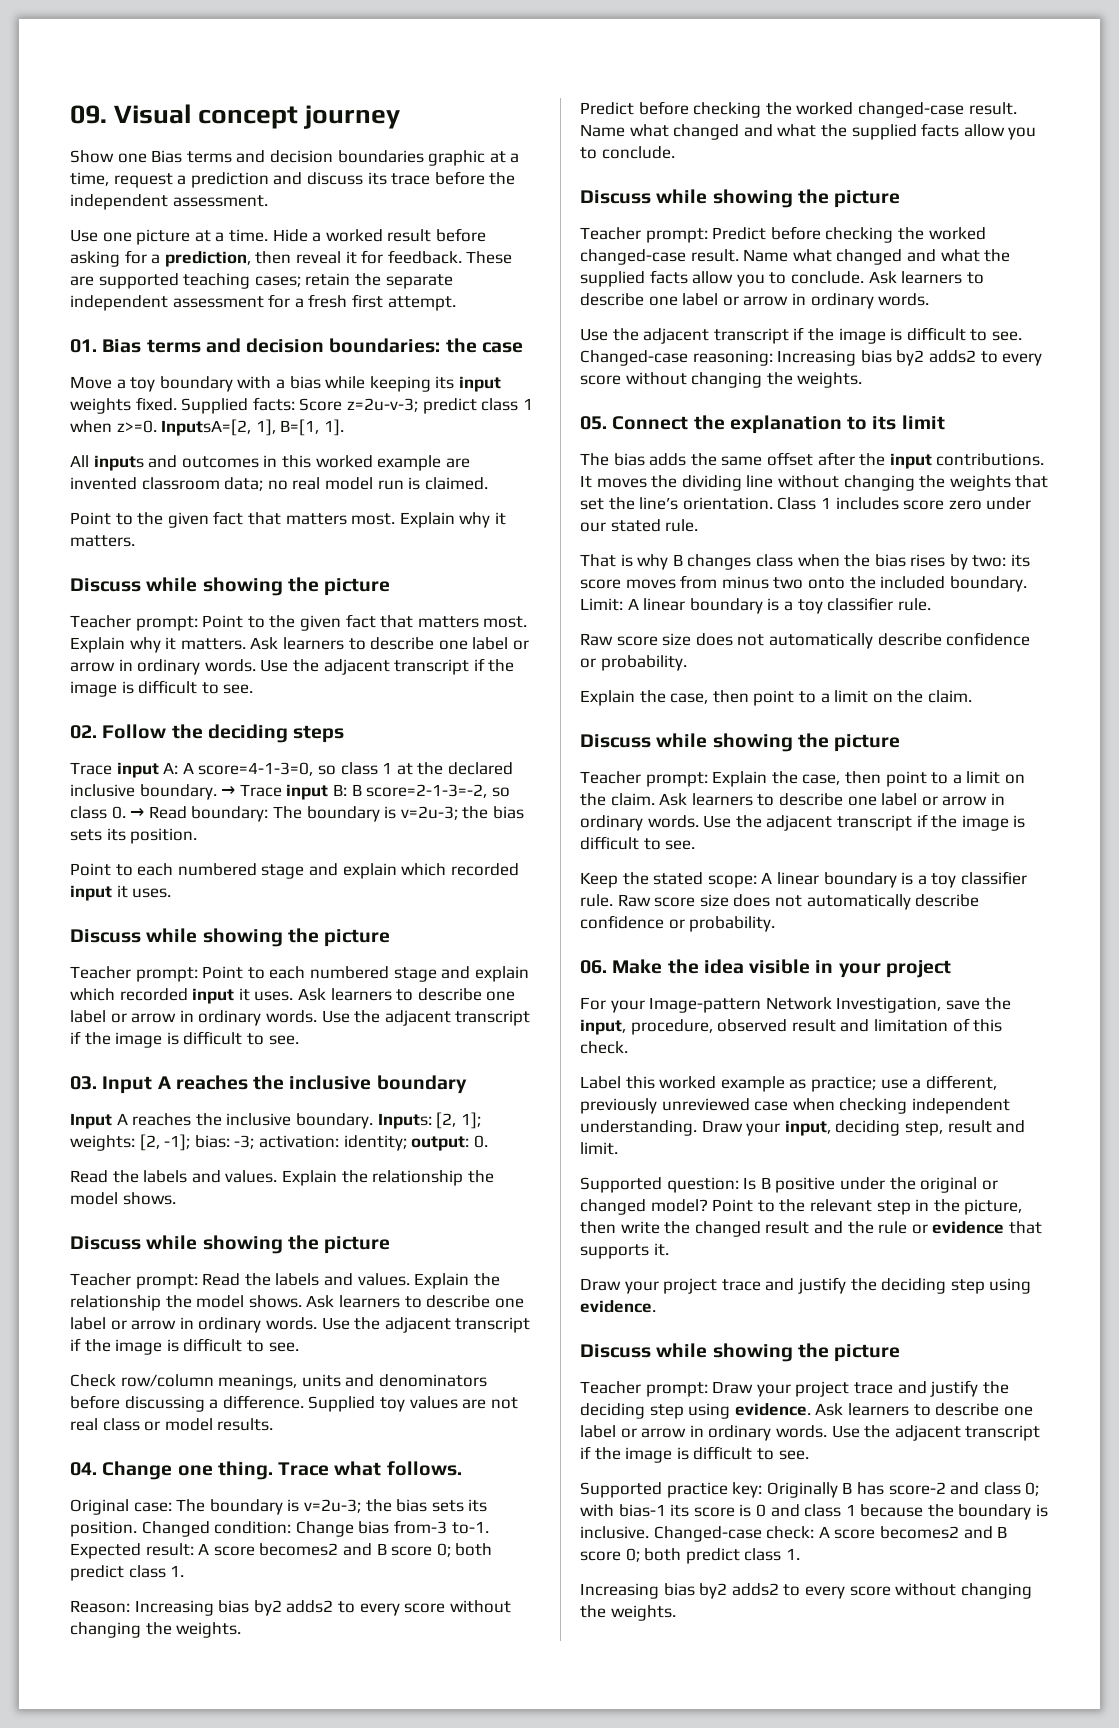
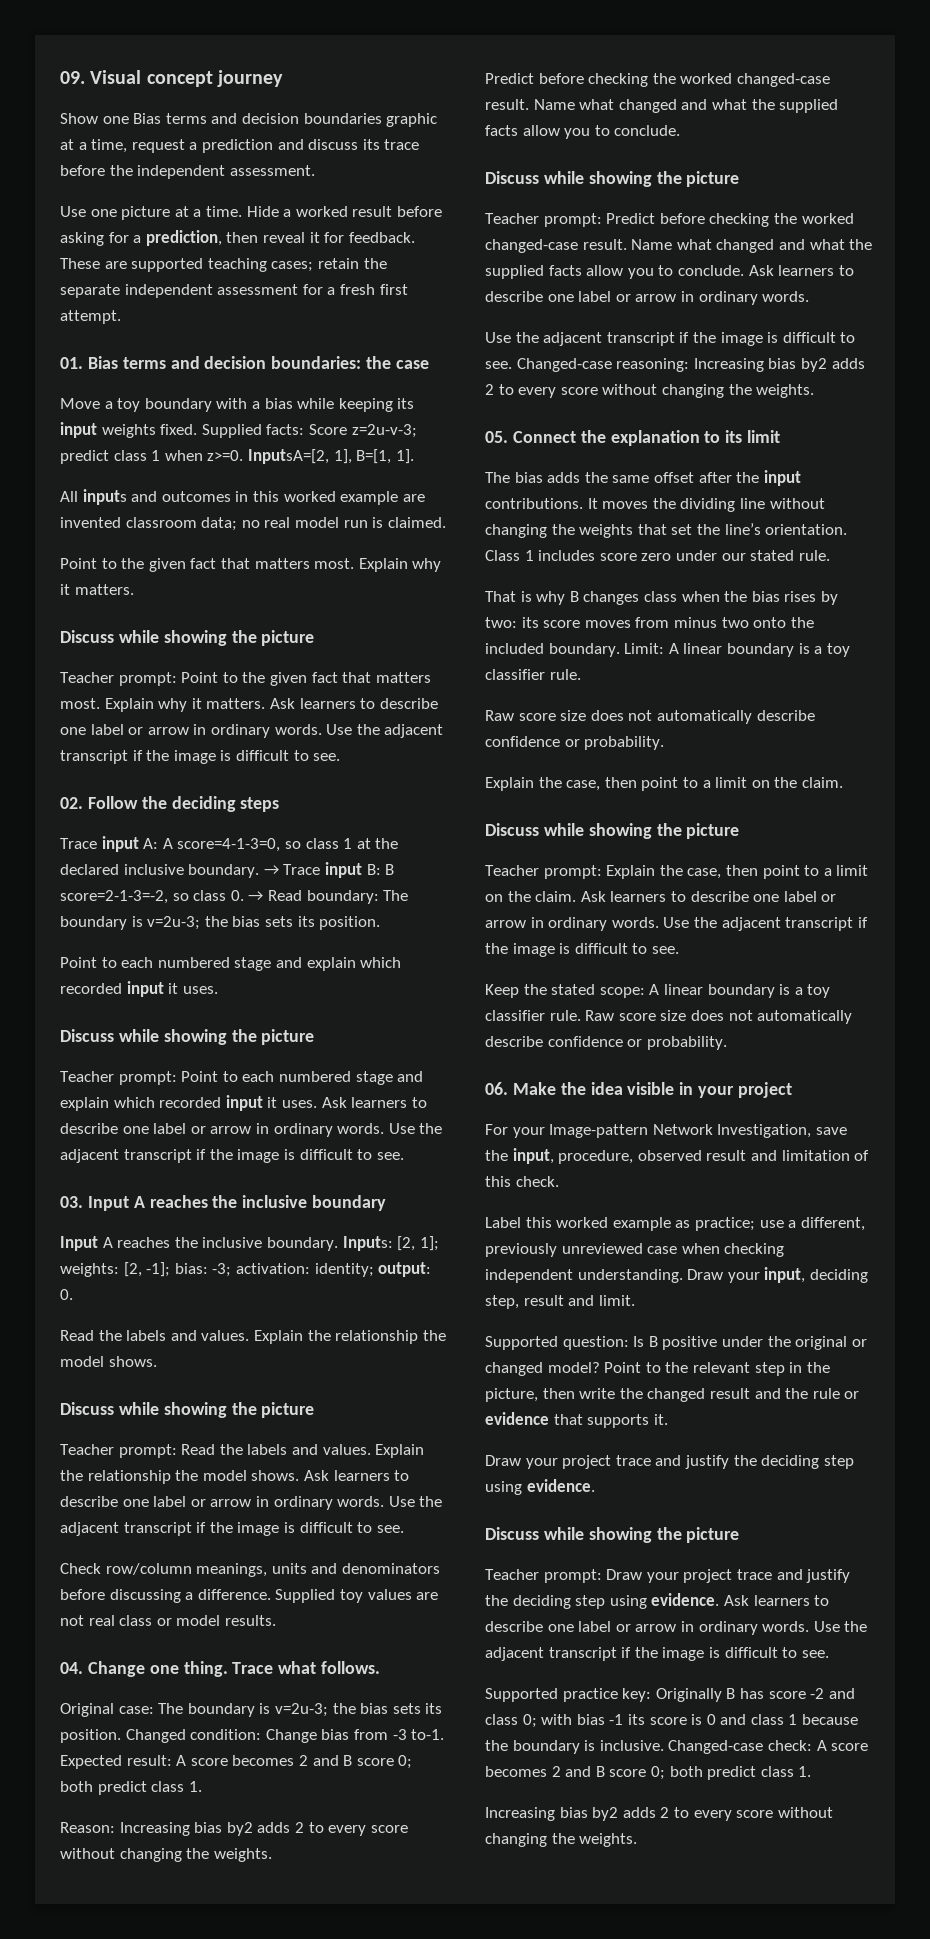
[393,1520,447,1534] from-3 -> [353,1729,407,1740] from -3
[259,1543,339,1556] becomes2 -> [232,1755,308,1766] becomes 2
[286,1600,334,1613] adds2 -> [257,1822,304,1833] adds 2
[928,350,976,363] adds2 -> [831,358,865,369] [485,384,494,395] adds 2
[888,1482,946,1495] score-2 -> [768,1688,825,1699] score -2
[618,1504,666,1517] bias-1 -> [576,1714,624,1725] bias -1
[879,1526,959,1539] becomes2 -> [485,1766,561,1777] becomes 2
[731,1583,779,1596] adds2 -> [622,1807,670,1818] adds 2

